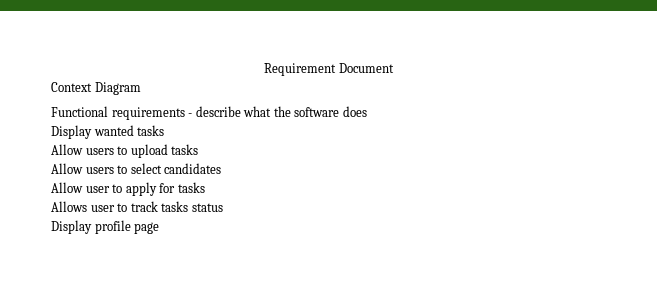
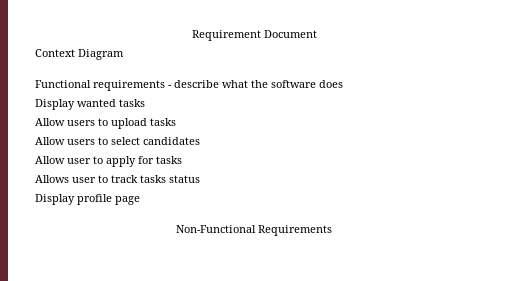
(160, 228) none -> [176,225,332,236] // Non-Functional Requirements

